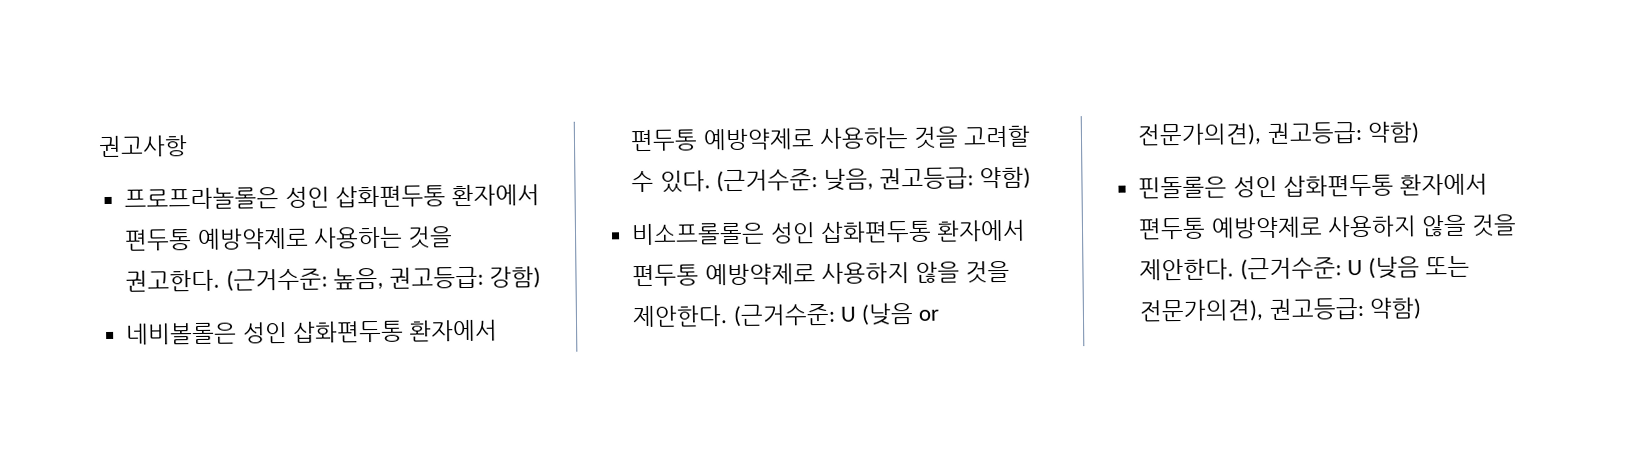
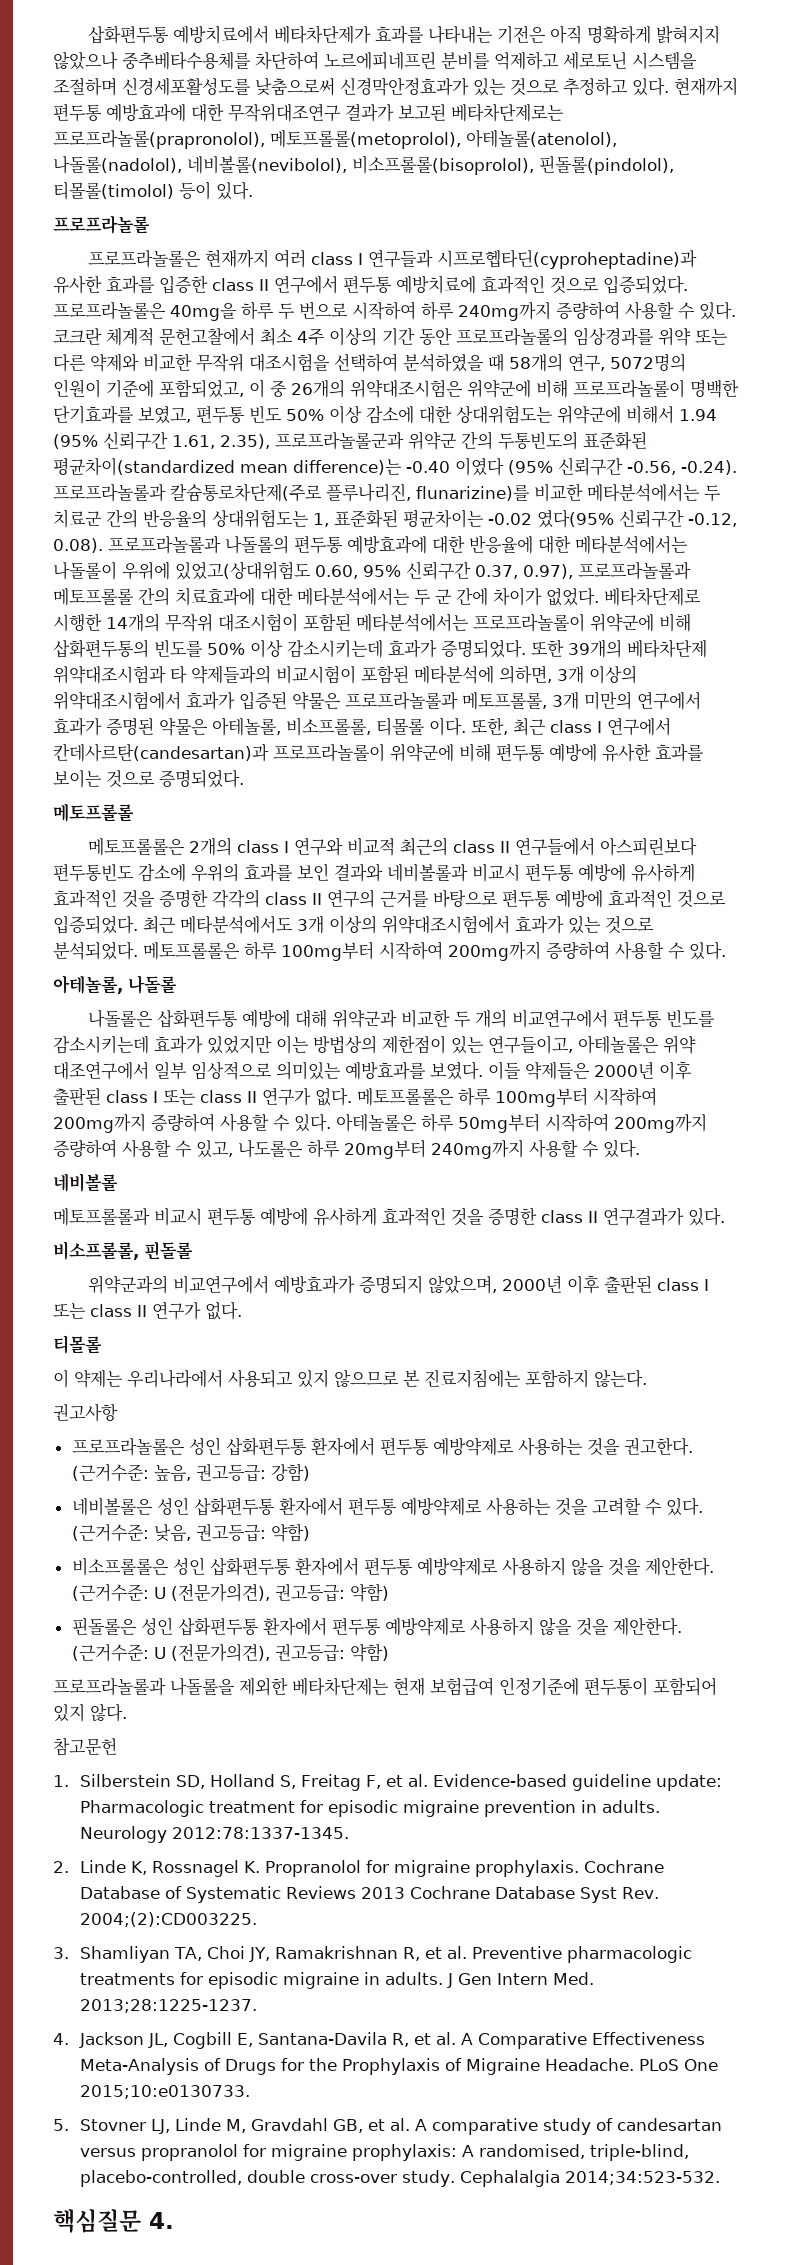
(98, 146) none -> [88,25,721,44] [53,51,697,70] [53,77,738,96] [53,103,564,122] [53,129,617,149] [53,155,674,175] [53,181,253,200] [53,215,150,234] [88,249,698,269] [53,275,688,294] [53,301,736,321] [53,327,728,346] [53,353,686,372] [53,379,739,398] [53,405,717,424] [53,431,647,450] [53,457,737,476] [53,483,721,502] [53,509,737,528] [53,535,688,554] [53,561,691,580] [53,587,701,606] [53,613,691,632] [53,639,707,658] [53,665,637,684] [53,691,701,710] [53,717,671,736] [53,743,704,762] [53,769,244,788] [53,803,134,822] [88,837,698,856] [53,863,695,882] [53,889,726,908] [53,915,654,934] [53,941,726,961] [53,975,177,994] [88,1009,716,1028] [53,1035,696,1054] [53,1061,692,1080] [53,1087,657,1107] [53,1113,707,1133] [53,1139,640,1159] [53,1173,118,1192] [53,1207,725,1226] [53,1241,193,1260] [88,1275,710,1294] [53,1301,242,1320] [53,1335,102,1354] [53,1369,647,1388] 삽화편두통 예방치료에서 베타차단제가 효과를 나타내는 기전은 아직 명확하게 밝혀지지 않았으나 중추베타수용체를 차단하여 노르에피네프린 분비를 억제하고 세로토닌 시스템을 조절하며 신경세포활성도를 낮춤으로써 신경막안정효과가 있는 것으로 추정하고 있다. 현재까지 편두통 예방효과에 대한 무작위대조연구 결과가 보고된 베타차단제로는 프로프라놀롤(prapronolol), 메토프롤롤(metoprolol), 아테놀롤(atenolol), 나돌롤(nadolol), 네비볼롤(nevibolol), 비소프롤롤(bisoprolol), 핀돌롤(pindolol), 티몰롤(timolol) 등이 있다. // 프로프라놀롤 // 프로프라놀롤은 현재까지 여러 class I 연구들과 시프로헵타딘(cyproheptadine)과 유사한 효과를 입증한 class II 연구에서 편두통 예방치료에 효과적인 것으로 입증되었다. 프로프라놀롤은 40mg을 하루 두 번으로 시작하여 하루 240mg까지 증량하여 사용할 수 있다. 코크란 체계적 문헌고찰에서 최소 4주 이상의 기간 동안 프로프라놀롤의 임상경과를 위약 또는 다른 약제와 비교한 무작위 대조시험을 선택하여 분석하였을 때 58개의 연구, 5072명의 인원이 기준에 포함되었고, 이 중 26개의 위약대조시험은 위약군에 비해 프로프라놀롤이 명백한 단기효과를 보였고, 편두통 빈도 50% 이상 감소에 대한 상대위험도는 위약군에 비해서 1.94 (95% 신뢰구간 1.61, 2.35), 프로프라놀롤군과 위약군 간의 두통빈도의 표준화된 평균차이(standardized mean difference)는 -0.40 이였다 (95% 신뢰구간 -0.56, -0.24). 프로프라놀롤과 칼슘통로차단제(주로 플루나리진, flunarizine)를 비교한 메타분석에서는 두 치료군 간의 반응율의 상대위험도는 1, 표준화된 평균차이는 -0.02 였다(95% 신뢰구간 -0.12, 0.08). 프로프라놀롤과 나돌롤의 편두통 예방효과에 대한 반응율에 대한 메타분석에서는 나돌롤이 우위에 있었고(상대위험도 0.60, 95% 신뢰구간 0.37, 0.97), 프로프라놀롤과 메토프롤롤 간의 치료효과에 대한 메타분석에서는 두 군 간에 차이가 없었다. 베타차단제로 시행한 14개의 무작위 대조시험이 포함된 메타분석에서는 프로프라놀롤이 위약군에 비해 삽화편두통의 빈도를 50% 이상 감소시키는데 효과가 증명되었다. 또한 39개의 베타차단제 위약대조시험과 타 약제들과의 비교시험이 포함된 메타분석에 의하면, 3개 이상의 위약대조시험에서 효과가 입증된 약물은 프로프라놀롤과 메토프롤롤, 3개 미만의 연구에서 효과가 증명된 약물은 아테놀롤, 비소프롤롤, 티몰롤 이다. 또한, 최근 class I 연구에서 칸데사르탄(candesartan)과 프로프라놀롤이 위약군에 비해 편두통 예방에 유사한 효과를 보이는 것으로 증명되었다. // 메토프롤롤 // 메토프롤롤은 2개의 class I 연구와 비교적 최근의 class II 연구들에서 아스피린보다 편두통빈도 감소에 우위의 효과를 보인 결과와 네비볼롤과 비교시 편두통 예방에 유사하게 효과적인 것을 증명한 각각의 class II 연구의 근거를 바탕으로 편두통 예방에 효과적인 것으로 입증되었다. 최근 메타분석에서도 3개 이상의 위약대조시험에서 효과가 있는 것으로 분석되었다. 메토프롤롤은 하루 100mg부터 시작하여 200mg까지 증량하여 사용할 수 있다. // 아테놀롤, 나돌롤 // 나돌롤은 삽화편두통 예방에 대해 위약군과 비교한 두 개의 비교연구에서 편두통 빈도를 감소시키는데 효과가 있었지만 이는 방법상의 제한점이 있는 연구들이고, 아테놀롤은 위약 대조연구에서 일부 임상적으로 의미있는 예방효과를 보였다. 이들 약제들은 2000년 이후 출판된 class I 또는 class II 연구가 없다. 메토프롤롤은 하루 100mg부터 시작하여 200mg까지 증량하여 사용할 수 있다. 아테놀롤은 하루 50mg부터 시작하여 200mg까지 증량하여 사용할 수 있고, 나도롤은 하루 20mg부터 240mg까지 사용할 수 있다. // 네비볼롤 // 메토프롤롤과 비교시 편두통 예방에 유사하게 효과적인 것을 증명한 class II 연구결과가 있다. // 비소프롤롤, 핀돌롤 // 위약군과의 비교연구에서 예방효과가 증명되지 않았으며, 2000년 이후 출판된 class I 또는 class II 연구가 없다. // 티몰롤 // 이 약제는 우리나라에서 사용되고 있지 않으므로 본 진료지침에는 포함하지 않는다. //
[860,302,941,326] [1137,123,1263,147] (낮음 or 전문가의견), -> [170,1583,270,1602] (전문가의견),
[1367,255,1471,279] [1139,297,1422,323] (낮음 또는 전문가의견), 권고등급: 약함) -> [170,1643,389,1662] [53,1677,717,1696] [53,1703,127,1722] [53,1737,117,1756] [53,1774,723,1791] [80,1800,661,1817] [80,1826,350,1843] [53,1860,665,1877] [80,1886,660,1903] [80,1912,258,1927] [53,1946,693,1963] [80,1972,595,1989] [80,1999,258,2013] [53,2032,706,2049] [80,2058,719,2075] [80,2085,251,2099] [53,2118,723,2135] [80,2144,690,2161] [80,2170,721,2187] [53,2209,174,2233] (전문가의견), 권고등급: 약함) // 프로프라놀롤과 나돌롤을 제외한 베타차단제는 현재 보험급여 인정기준에 편두통이 포함되어 있지 않다. // 참고문헌 // 1. Silberstein SD, Holland S, Freitag F, et al. Evidence-based guideline update: Pharmacologic treatment for episodic migraine prevention in adults. Neurology 2012:78:1337-1345. // 2. Linde K, Rossnagel K. Propranolol for migraine prophylaxis. Cochrane Database of Systematic Reviews 2013 Cochrane Database Syst Rev. 2004;(2):CD003225. // 3. Shamliyan TA, Choi JY, Ramakrishnan R, et al. Preventive pharmacologic treatments for episodic migraine in adults. J Gen Intern Med. 2013;28:1225-1237. // 4. Jackson JL, Cogbill E, Santana-Davila R, et al. A Comparative Effectiveness Meta-Analysis of Drugs for the Prophylaxis of Migraine Headache. PLoS One 2015;10:e0130733. // 5. Stovner LJ, Linde M, Gravdahl GB, et al. A comparative study of candesartan versus propranolol for migraine prophylaxis: A randomised, triple-blind, placebo-controlled, double cross-over study. Cephalalgia 2014;34:523-532. // 핵심질문 4.

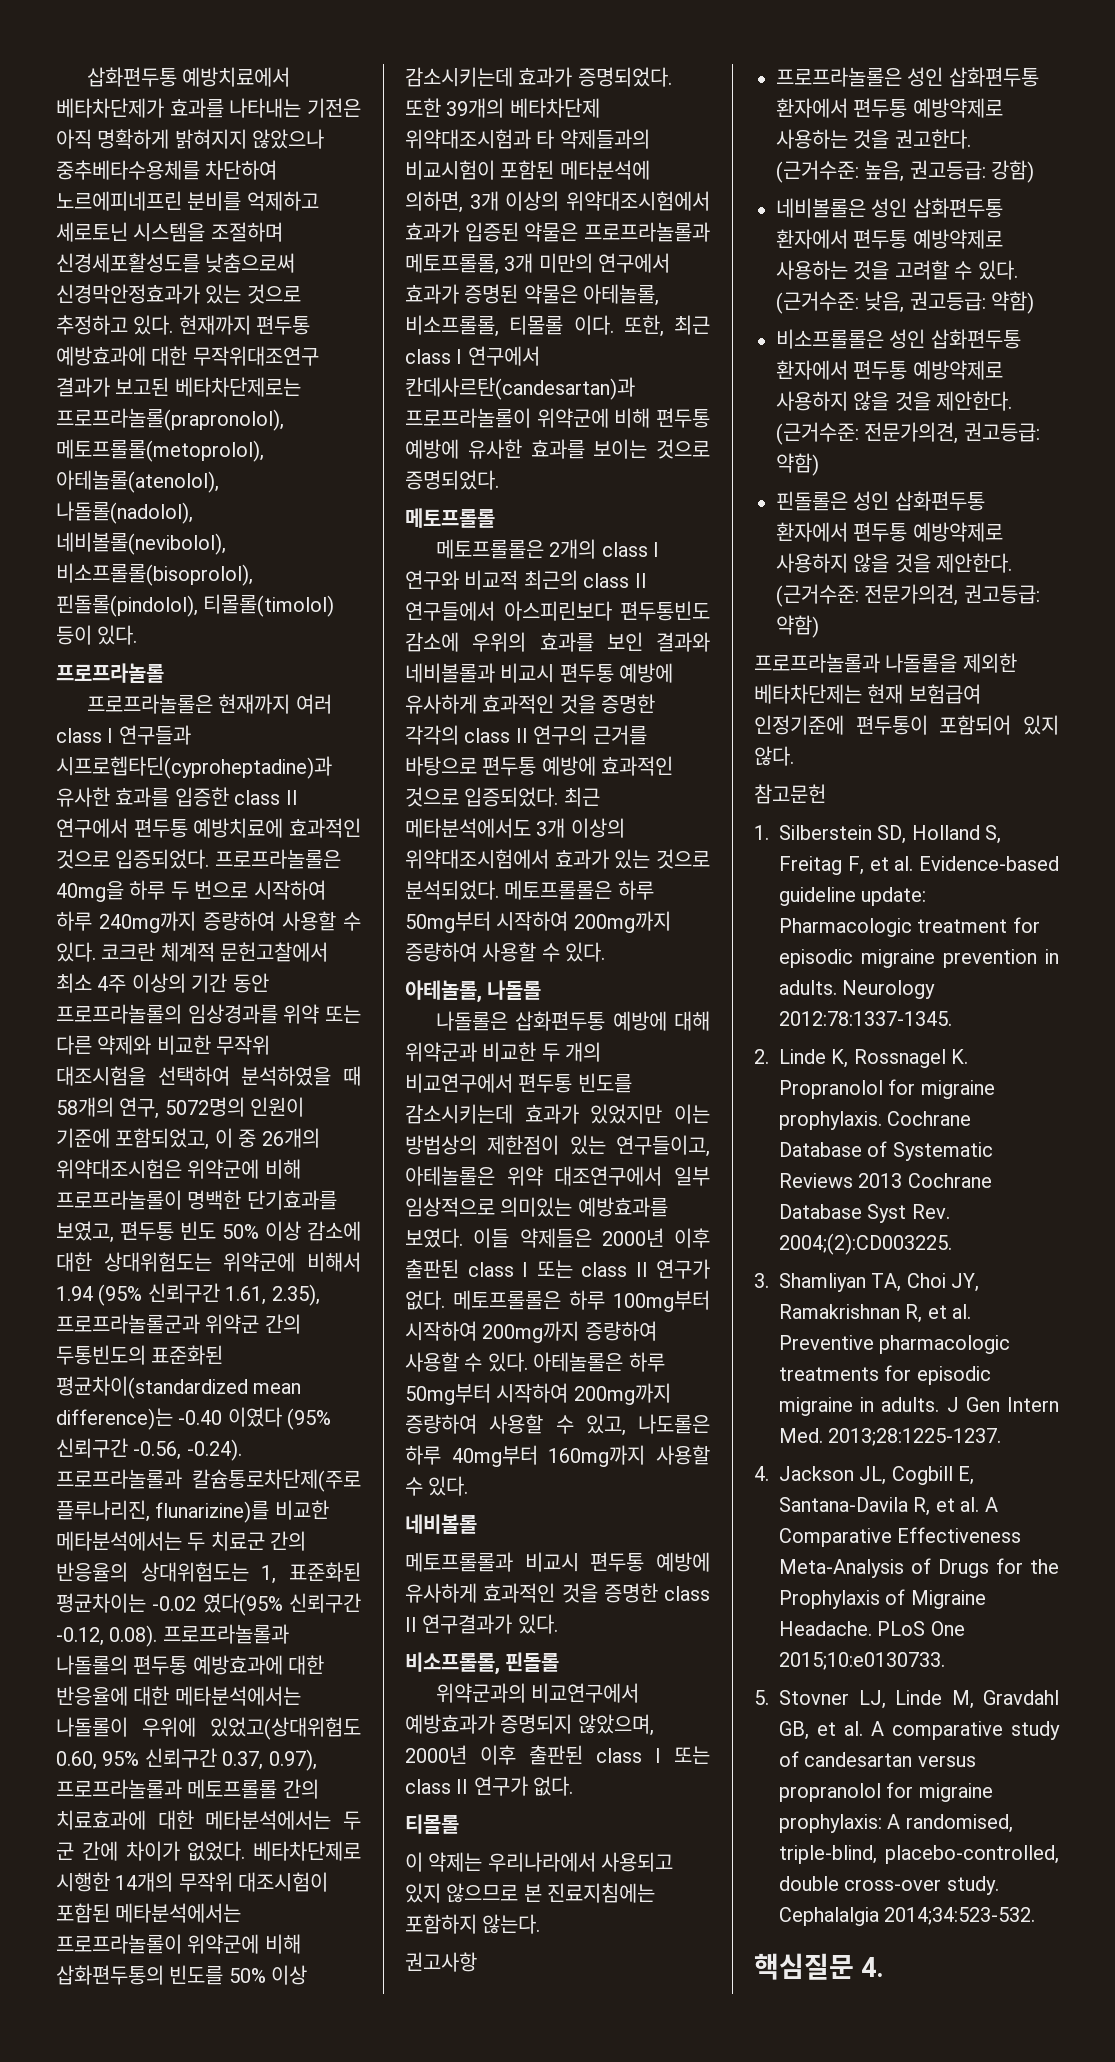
[281,942,374,961] 100mg부터 -> [405,911,491,933] 50mg부터
[344,1140,524,1159] 20mg부터 240mg까지 -> [451,1445,646,1467] 40mg부터 160mg까지
[153,1583,270,1602] U (전문가의견), -> [864,422,959,444] 전문가의견,
[153,1643,270,1662] U (전문가의견), -> [864,584,959,606] 전문가의견,

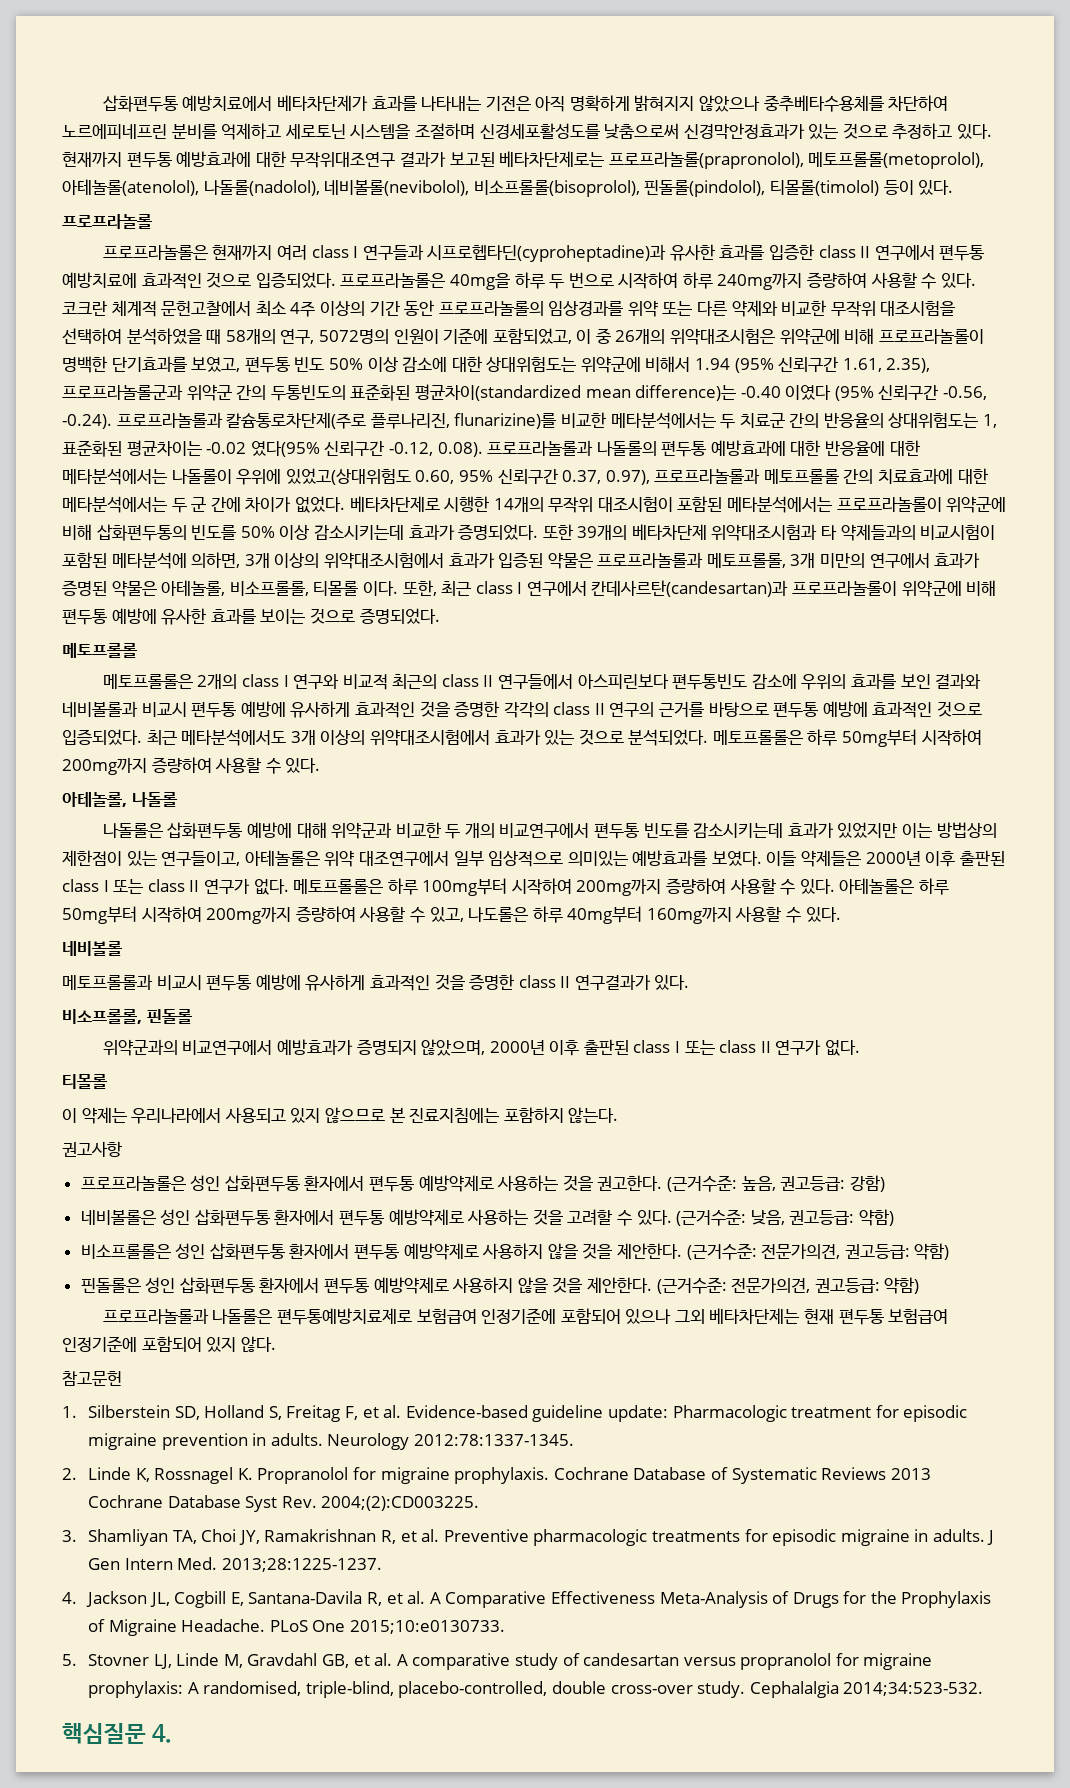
[885,653,1017,673] 나돌롤을 제외한 -> [212,1308,705,1325] 나돌롤은 편두통예방치료제로 보험급여 인정기준에 포함되어 있으나 그외
[908,684,981,704] [754,715,928,735] 보험급여 인정기준에 편두통이 -> [838,1308,949,1325] [62,1336,137,1352] 편두통 보험급여 인정기준에

